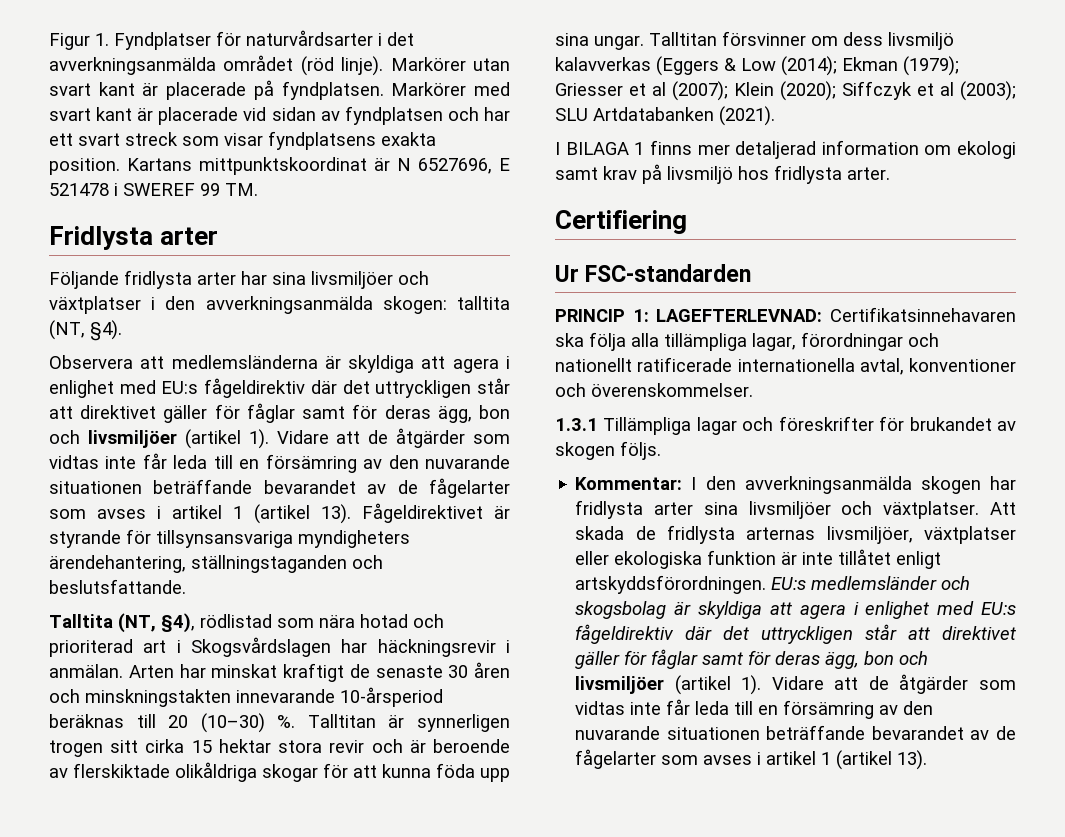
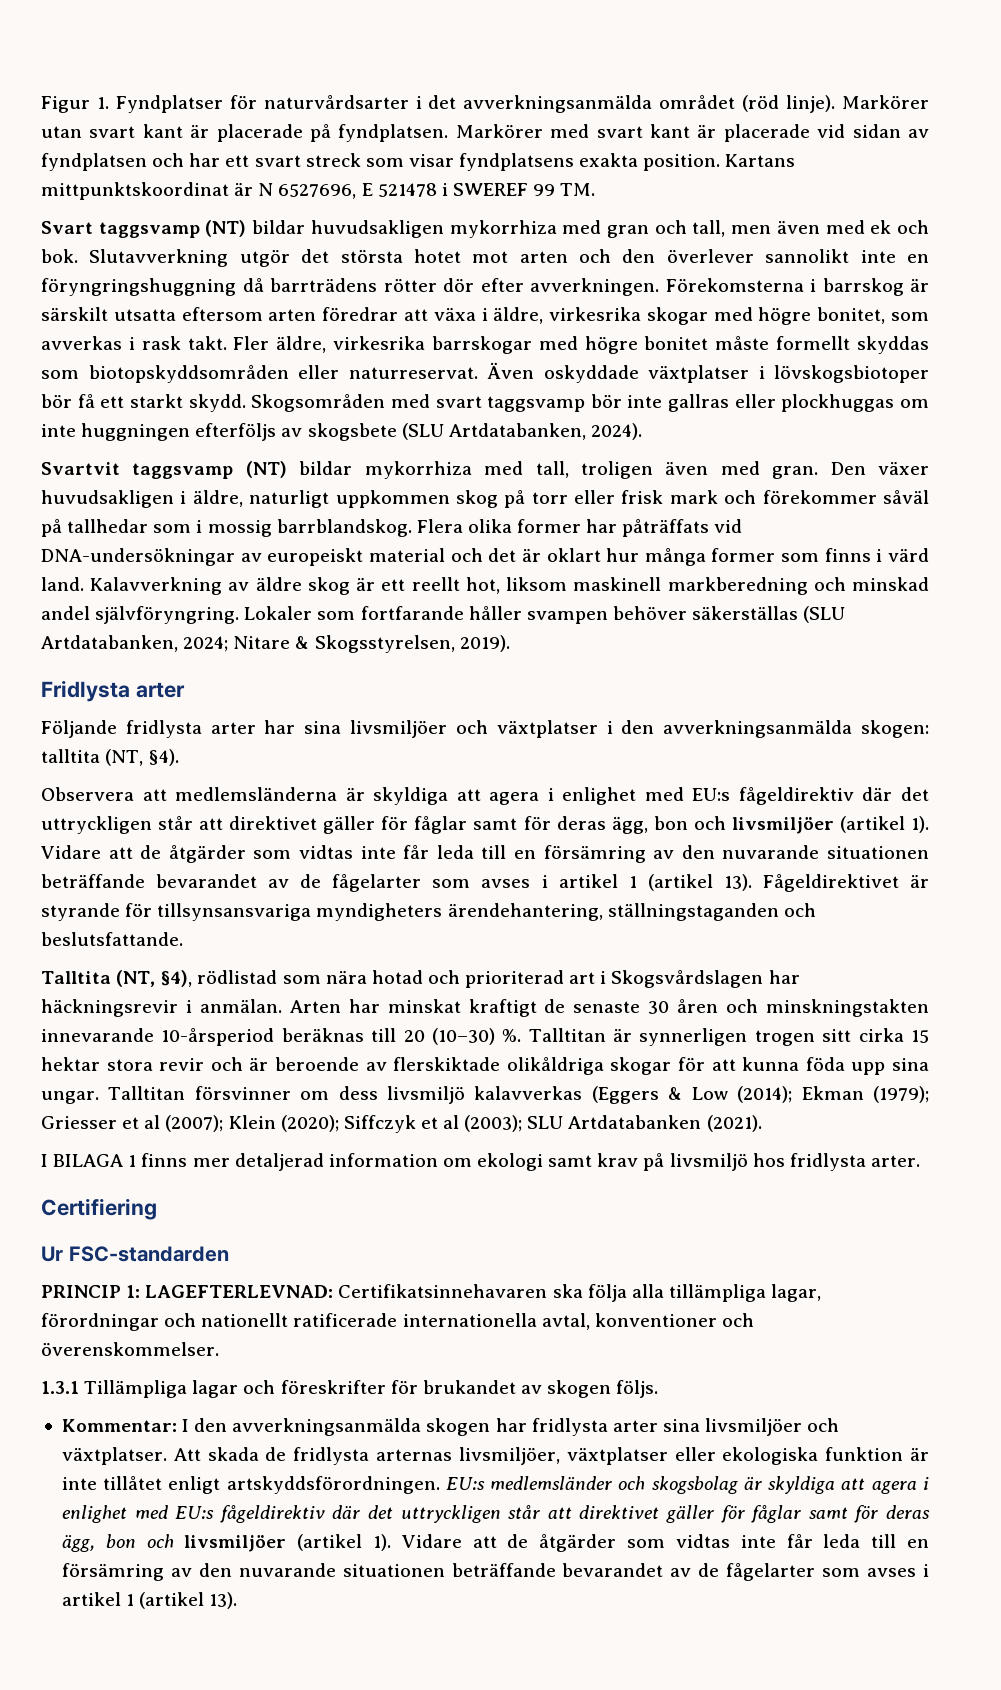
(258, 189) none -> [41,220,929,238] [41,249,929,267] [41,278,929,296] [41,307,930,325] [41,336,929,354] [41,362,929,383] [41,394,929,412] [41,423,642,441] [41,461,929,479] [41,490,929,508] [41,519,743,537] [41,548,929,566] [41,577,930,595] [41,606,846,624] [41,635,510,653] // Svart taggsvamp (NT) bildar huvudsakligen mykorrhiza med gran och tall, men även med ek och bok. Slutavverkning utgör det största hotet mot arten och den överlever sannolikt inte en föryngringshuggning då barrträdens rötter dör efter avverkningen. Förekomsterna i barrskog är särskilt utsatta eftersom arten föredrar att växa i äldre, virkesrika skogar med högre bonitet, som avverkas i rask takt. Fler äldre, virkesrika barrskogar med högre bonitet måste formellt skyddas som biotopskyddsområden eller naturreservat. Även oskyddade växtplatser i lövskogsbiotoper bör få ett starkt skydd. Skogsområden med svart taggsvamp bör inte gallras eller plockhuggas om inte huggningen efterföljs av skogsbete (SLU Artdatabanken, 2024). // Svartvit taggsvamp (NT) bildar mykorrhiza med tall, troligen även med gran. Den växer huvudsakligen i äldre, naturligt uppkommen skog på torr eller frisk mark och förekommer såväl på tallhedar som i mossig barrblandskog. Flera olika former har påträffats vid DNA-undersökningar av europeiskt material och det är oklart hur många former som finns i värd land. Kalavverkning av äldre skog är ett reellt hot, liksom maskinell markberedning och minskad andel självföryngring. Lokaler som fortfarande håller svampen behöver säkerställas (SLU Artdatabanken, 2024; Nitare & Skogsstyrelsen, 2019).

